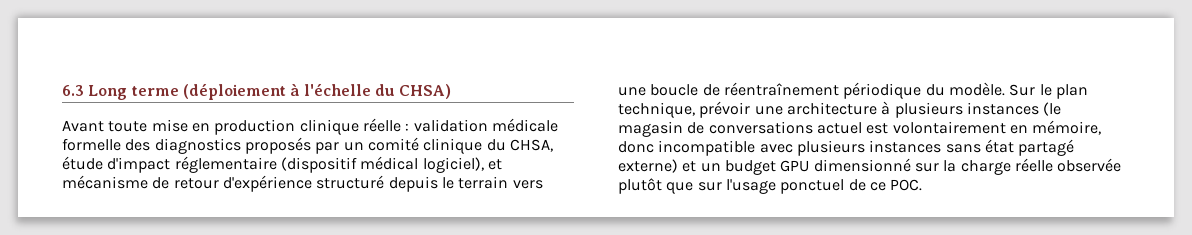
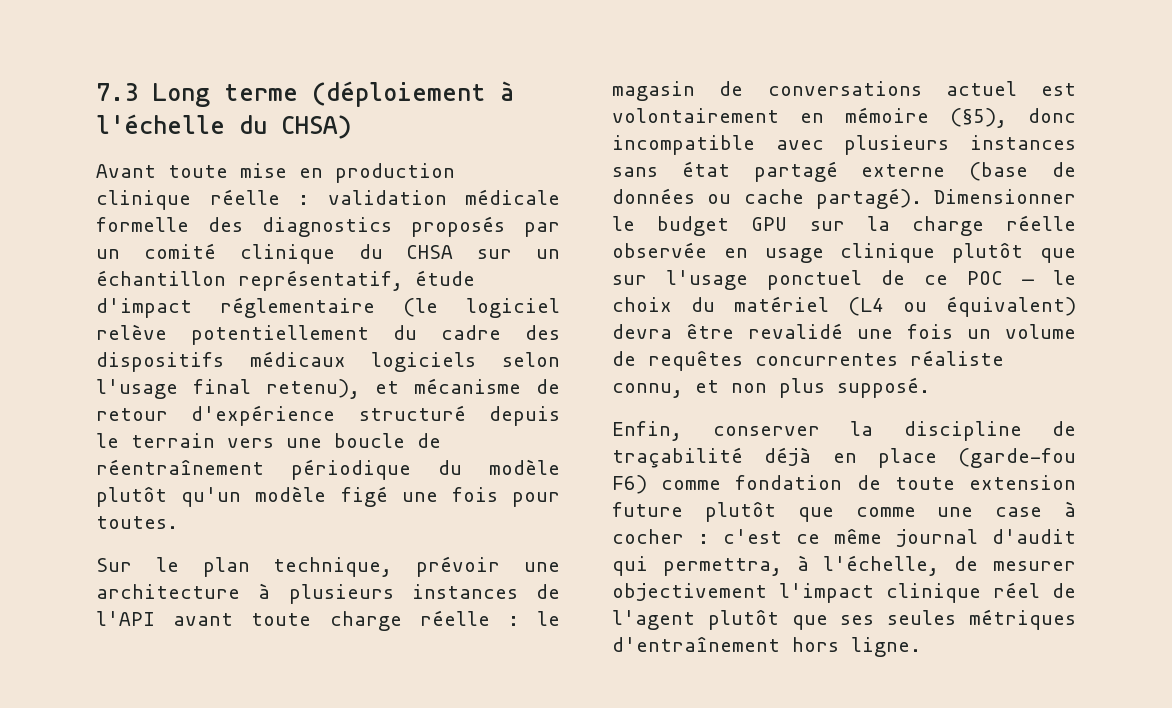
[62,85,84,96] 6.3 -> [96,83,138,101] 7.3
[509,139,553,152] [62,156,484,173] CHSA, étude d'impact réglementaire (dispositif médical logiciel), -> [406,245,560,259] [96,270,475,291] [96,297,560,318] [96,324,560,345] [96,351,560,372] [96,379,360,399] CHSA sur un échantillon représentatif, étude d'impact réglementaire (le logiciel relève potentiellement du cadre des dispositifs médicaux logiciels selon l'usage final retenu),
[948,82,1005,96] modèle. -> [489,459,560,475] [96,486,560,507] [96,516,178,529] modèle plutôt qu'un modèle figé une fois pour toutes. //
[1043,102,1062,116] (le -> [536,584,560,599] [96,610,560,631] de l'API avant toute charge réelle : le
[1032,120,1102,135] mémoire, -> [845,107,1007,128] mémoire (§5),
[618,159,721,173] externe) et un -> [861,162,1076,181] [612,188,1076,209] [612,216,635,231] externe (base de données ou cache partagé). Dimensionner le
[813,158,911,172] dimensionné -> (788, 224) none
(1122, 165) none -> [723,243,936,263] en usage clinique
[890,179,923,191] POC. -> [967,270,1076,285] [612,296,1076,317] [612,323,1076,339] [612,350,1004,371] [612,377,930,398] [612,421,1076,441] [612,447,1076,468] [612,475,1076,494] [612,501,1076,522] [612,529,1076,547] [612,555,1076,576] [612,582,1076,603] [612,609,1076,630] [612,637,921,657] POC — le choix du matériel (L4 ou équivalent) devra être revalidé une fois un volume de requêtes concurrentes réaliste connu, et non plus supposé. // Enfin, conserver la discipline de traçabilité déjà en place (garde-fou F6) comme fondation de toute extension future plutôt que comme une case à cocher : c'est ce même journal d'audit qui permettra, à l'échelle, de mesurer objectivement l'impact clinique réel de l'agent plutôt que ses seules métriques d'entraînement hors ligne.

